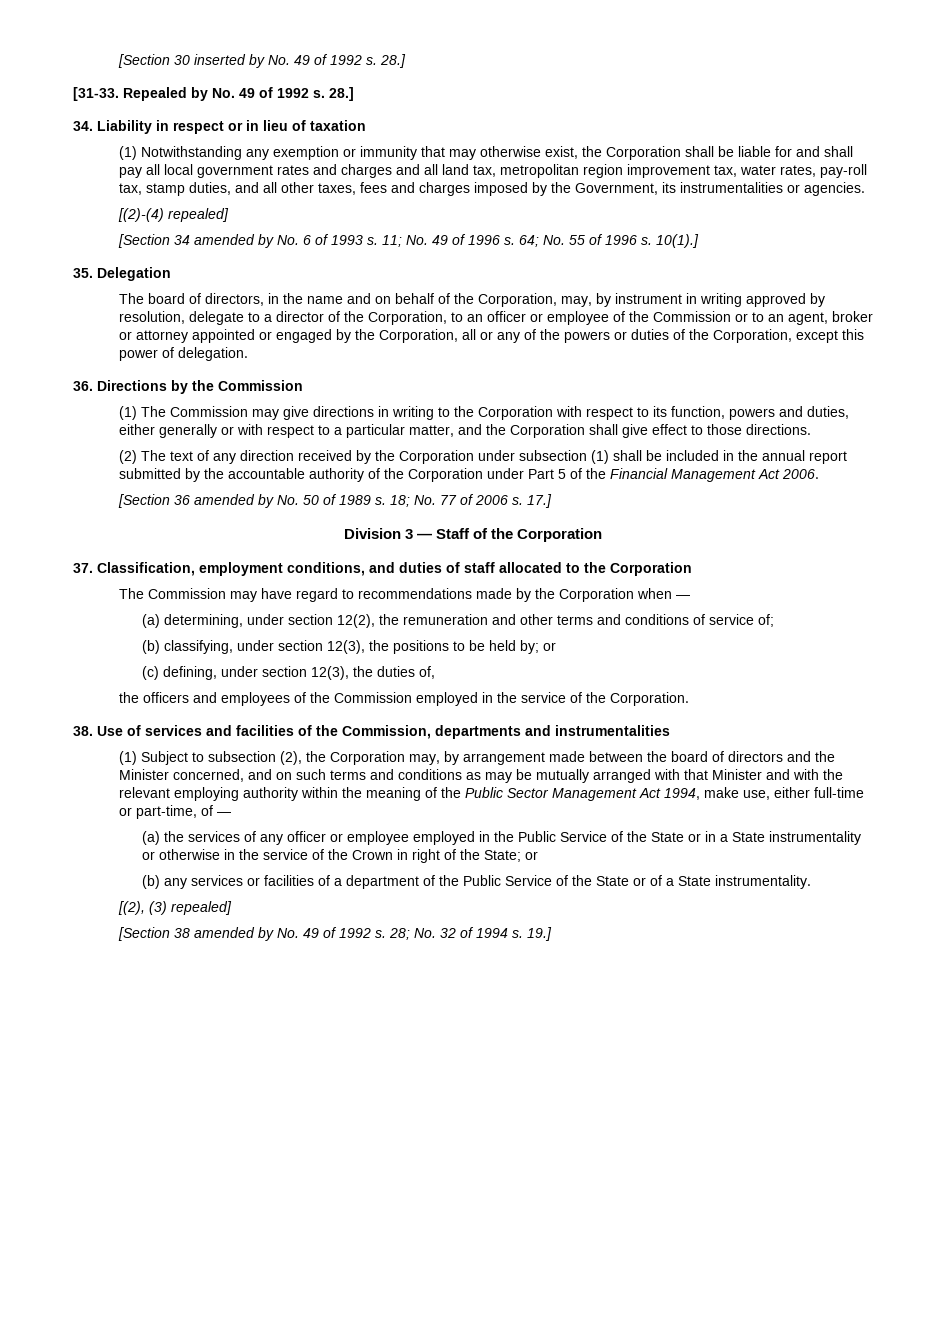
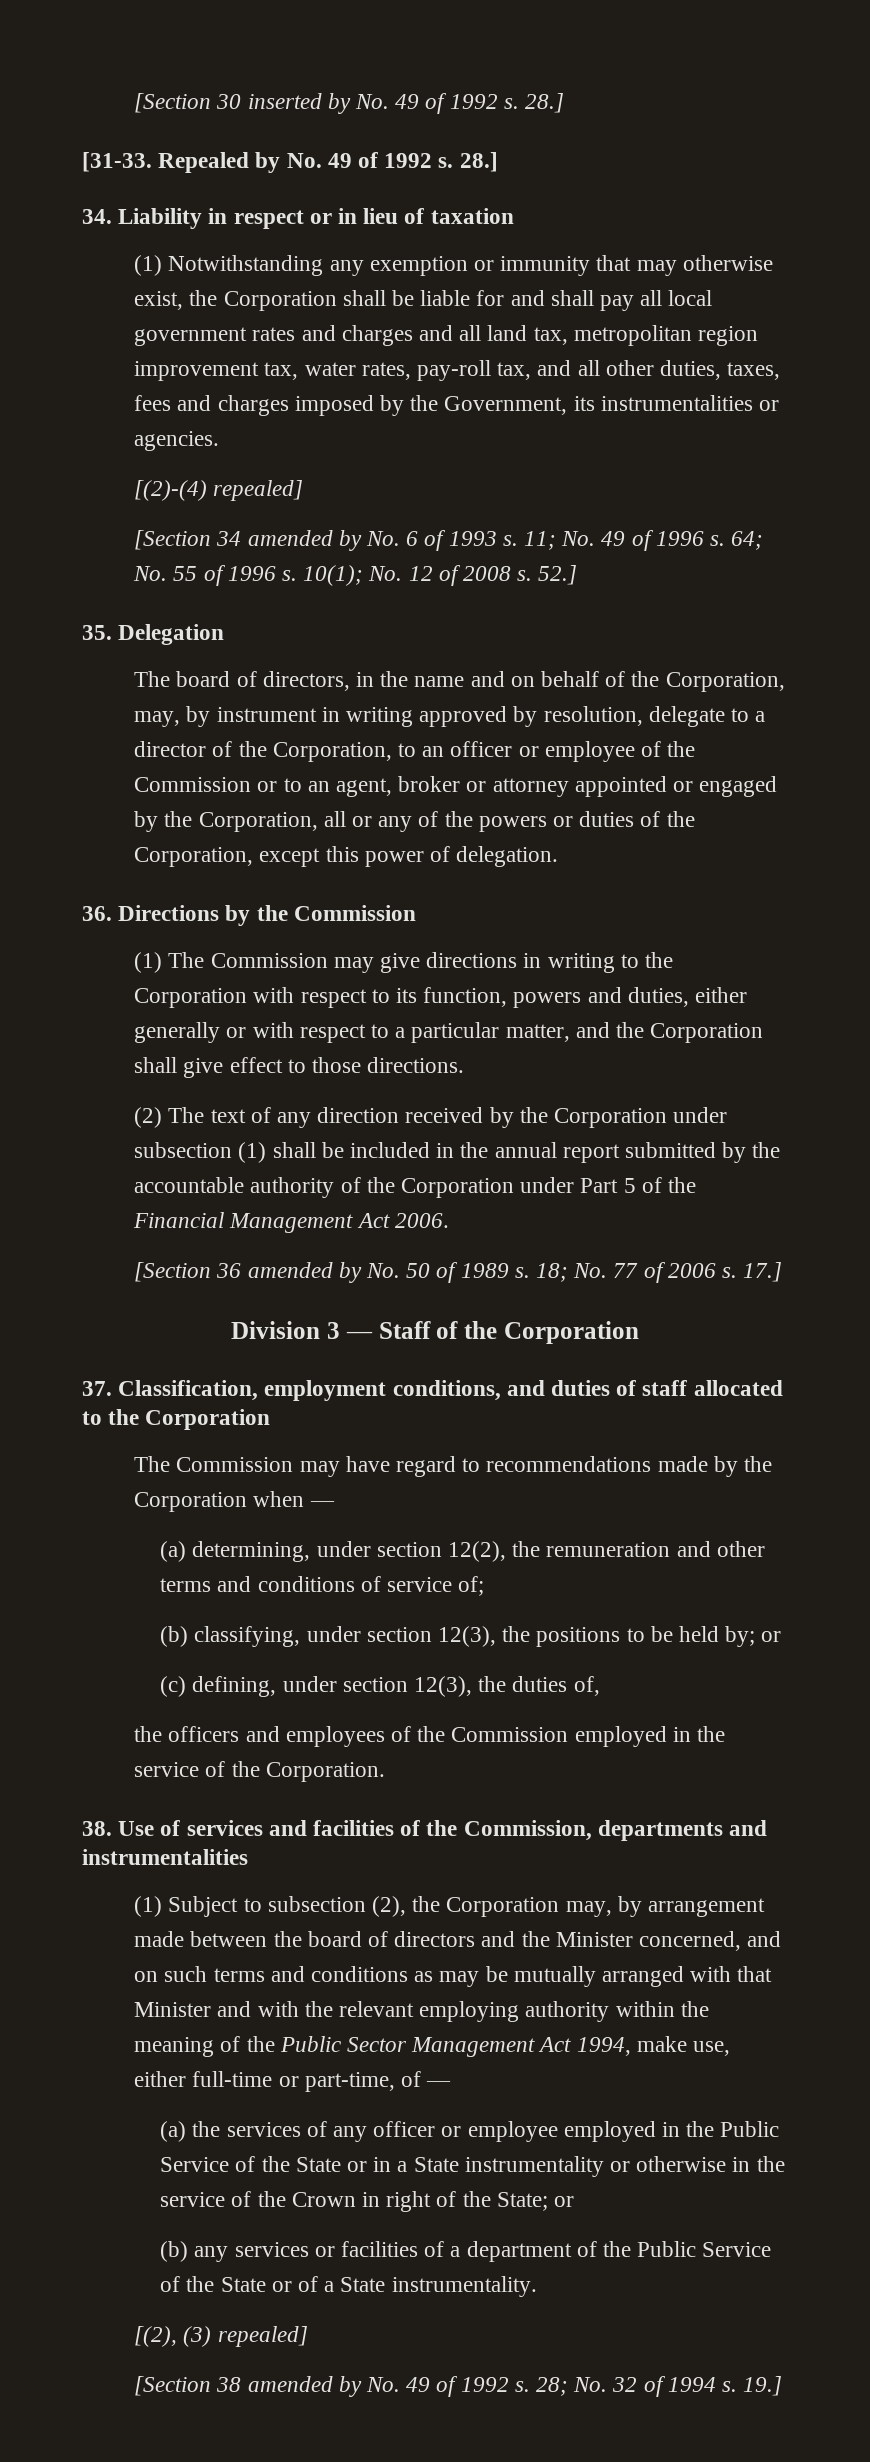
[145,182,231,196] stamp duties, -> (532, 371) none
(314, 187) none -> [659,360,721,380] duties,
[655,234,699,248] 10(1).] -> [303,565,578,586] 10(1); No. 12 of 2008 s. 52.]

